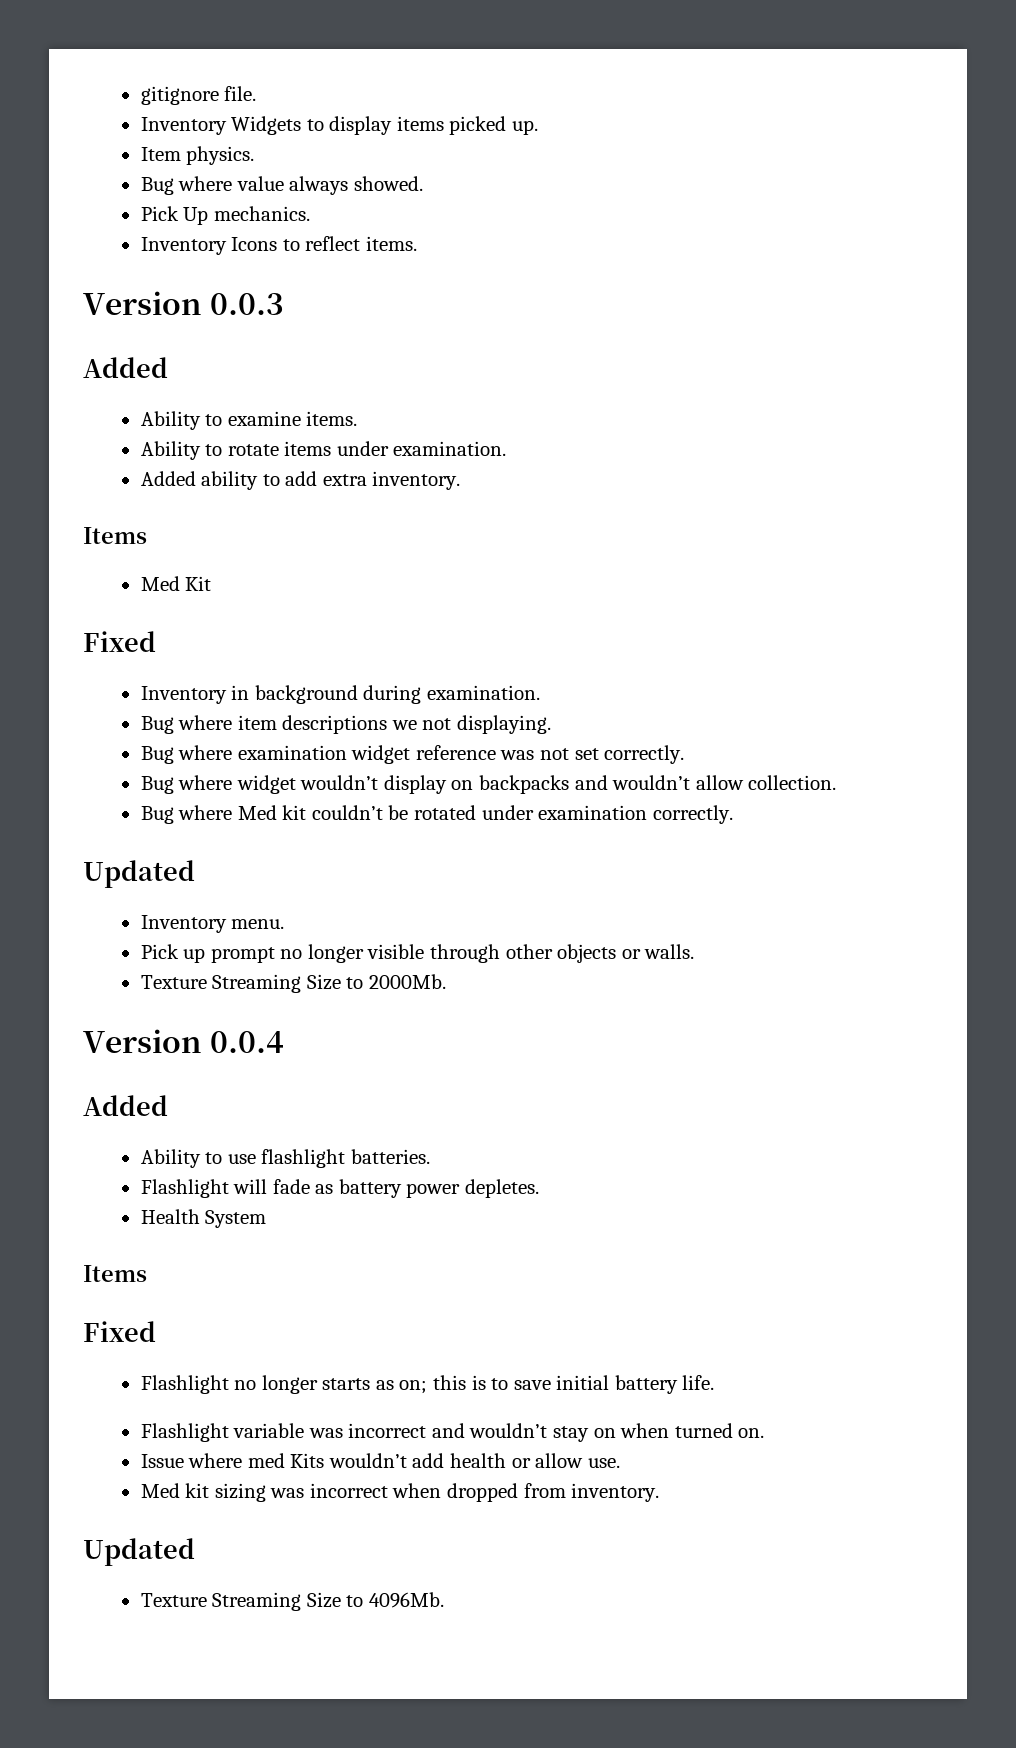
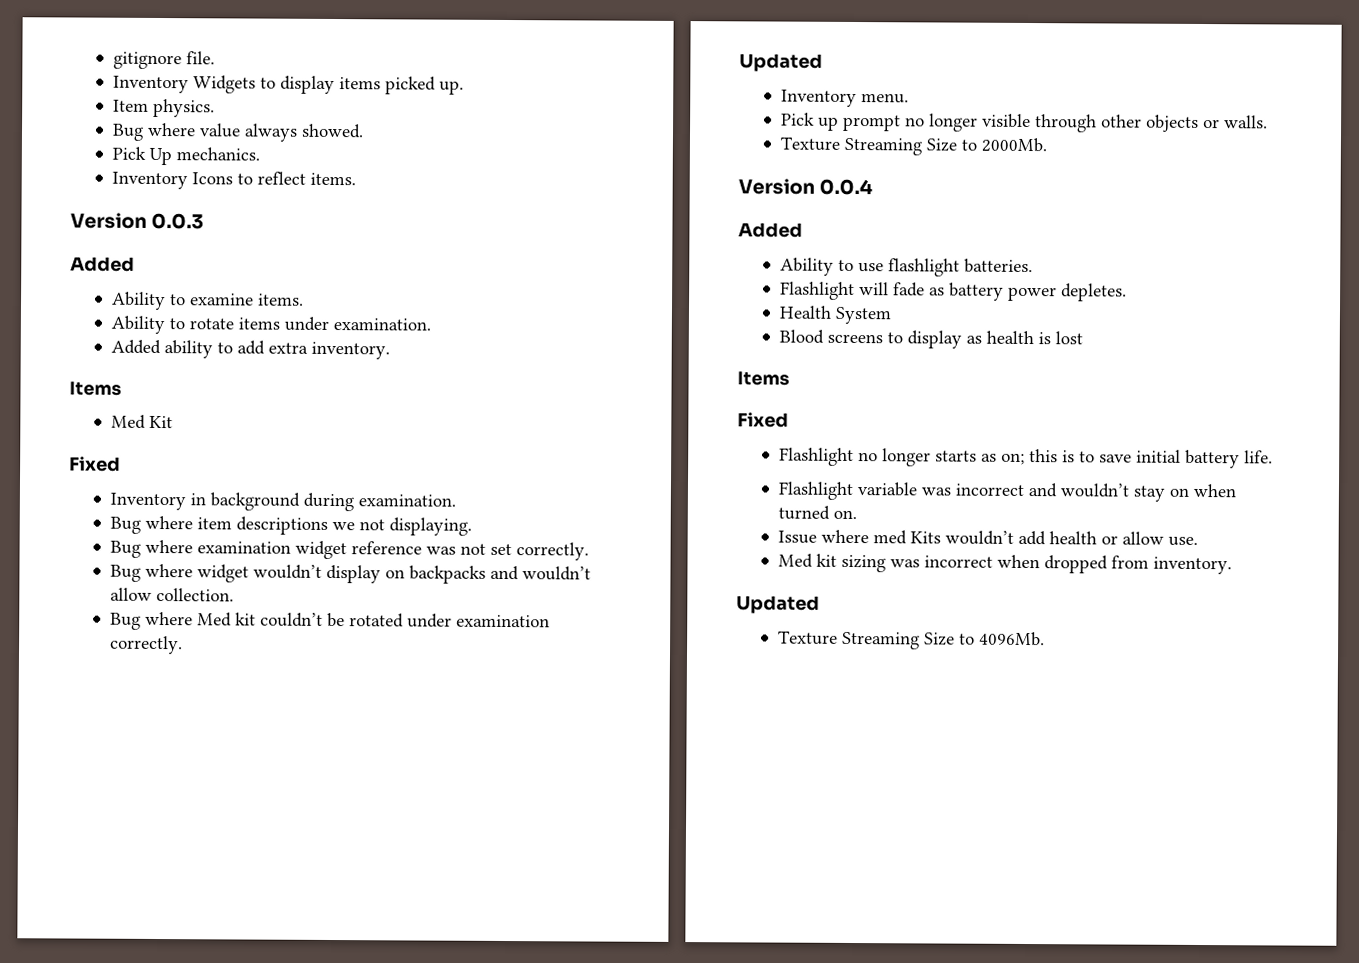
(267, 1219) none -> [779,329,1084,349] // Blood screens to display as health is lost

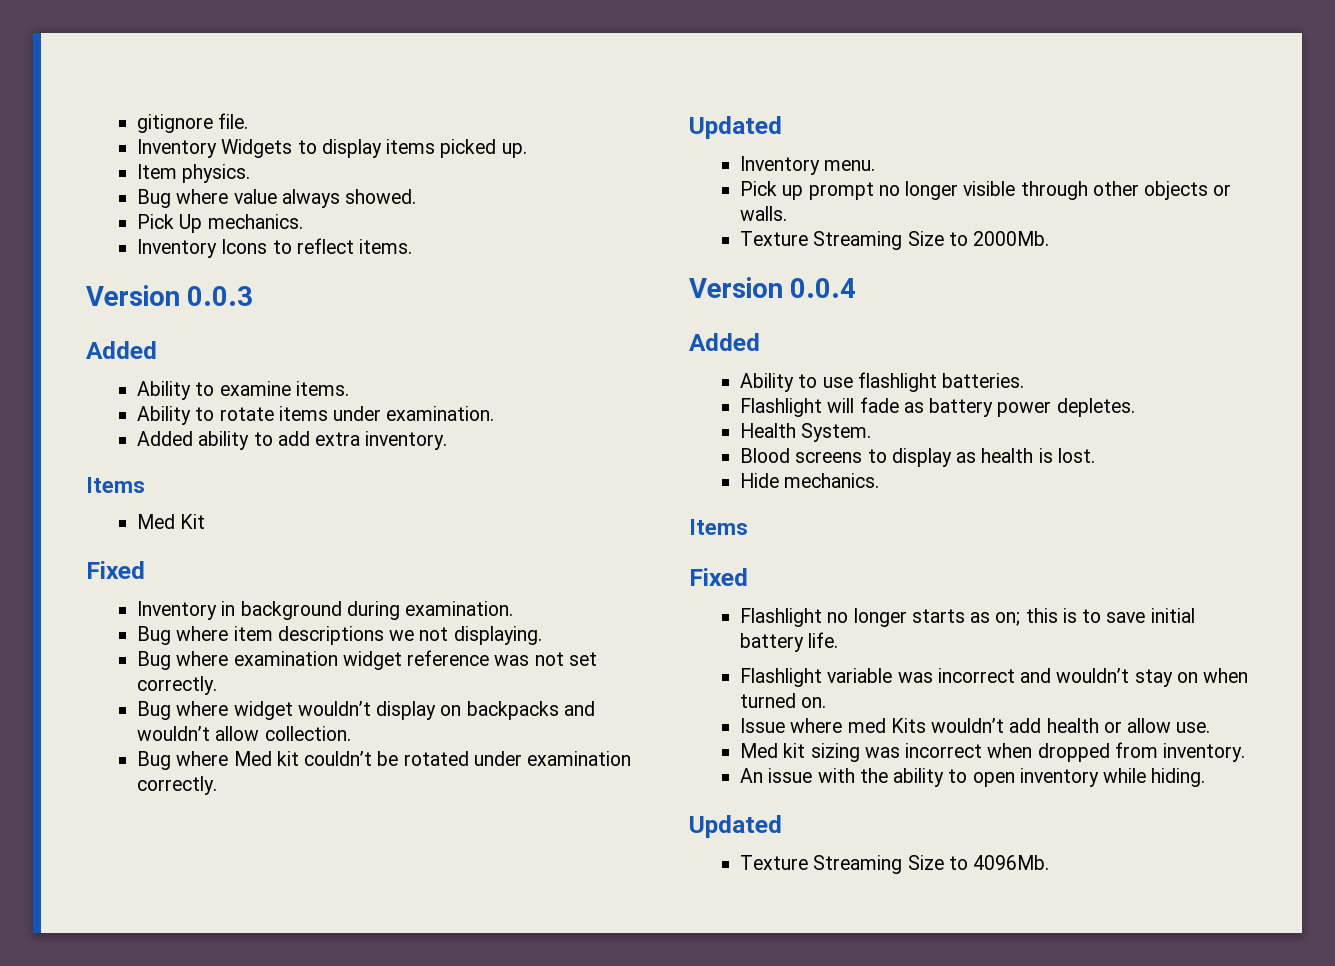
[835,306,893,325] System -> [801,423,872,442] System.
[1055,331,1084,345] lost -> [1057,448,1095,463] [740,473,880,488] lost. // Hide mechanics.
(1233, 565) none -> [740,768,1206,787] // An issue with the ability to open inventory while hiding.

